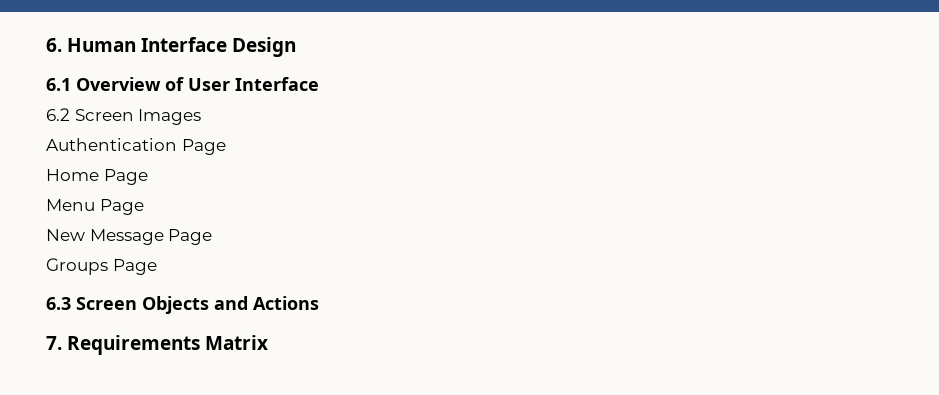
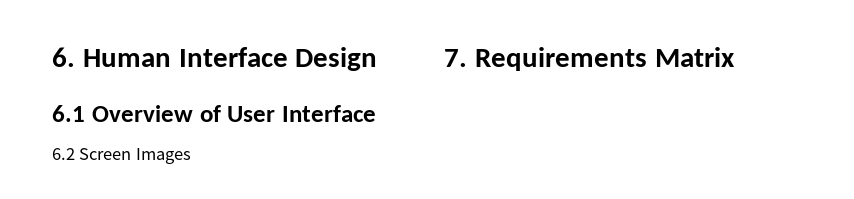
[46,138,226,155] [46,169,148,185] [46,199,144,215] [46,229,213,245] [46,258,157,275] [46,296,319,314] // Authentication Page // Home Page // Menu Page // New Message Page // Groups Page // 6.3 Screen Objects and Actions -> (191, 156) none

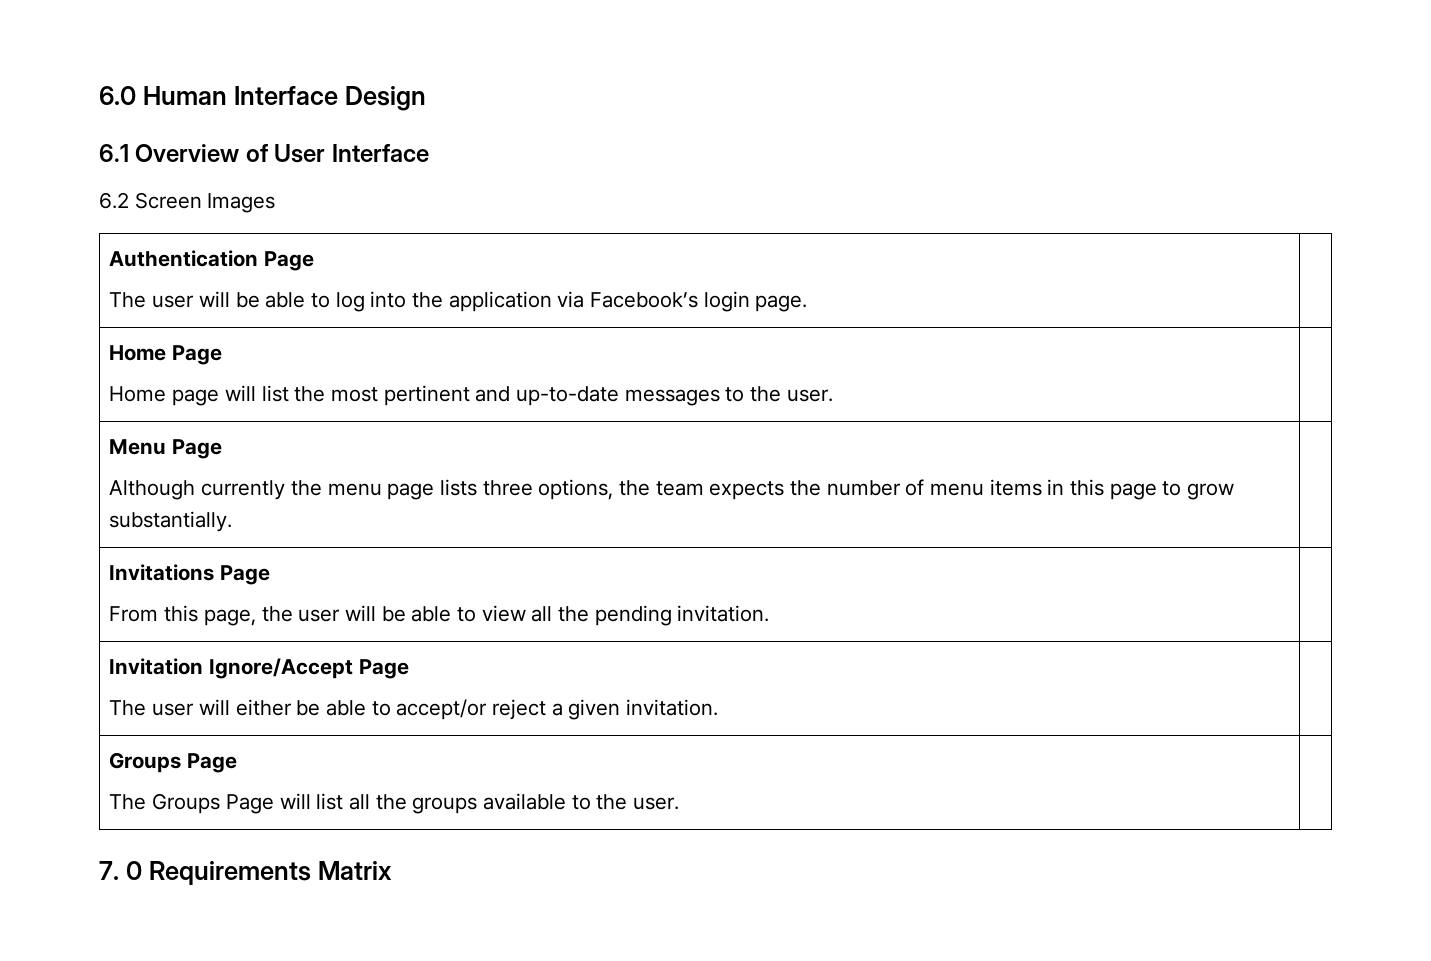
[52,47,75,67] 6. -> [99,86,136,105] 6.0
(191, 156) none -> [109,250,315,271] [109,291,808,312] [109,345,223,365] [109,385,833,406] [109,439,223,459] [109,479,1234,500] [109,511,233,532] [109,564,271,585] [109,605,770,626] [109,658,409,679] [109,699,718,720] [109,752,238,773] [109,793,679,814] // Authentication Page // The user will be able to log into the application via Facebook’s login page. | // Home Page // Home page will list the most pertinent and up-to-date messages to the user. | // Menu Page // Although currently the menu page lists three options, the team expects the number of menu items in this page to grow substantially. | // Invitations Page // From this page, the user will be able to view all the pending invitation. | // Invitation Ignore/Accept Page // The user will either be able to accept/or reject a given invitation. | // Groups Page // The Groups Page will list all the groups available to the user. |
(467, 58) none -> [125,861,142,880] 0

